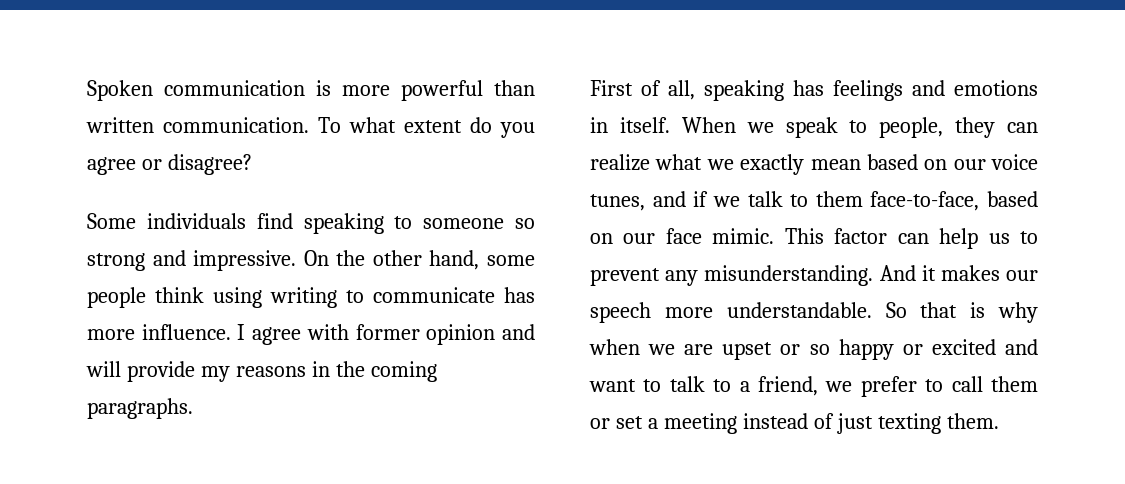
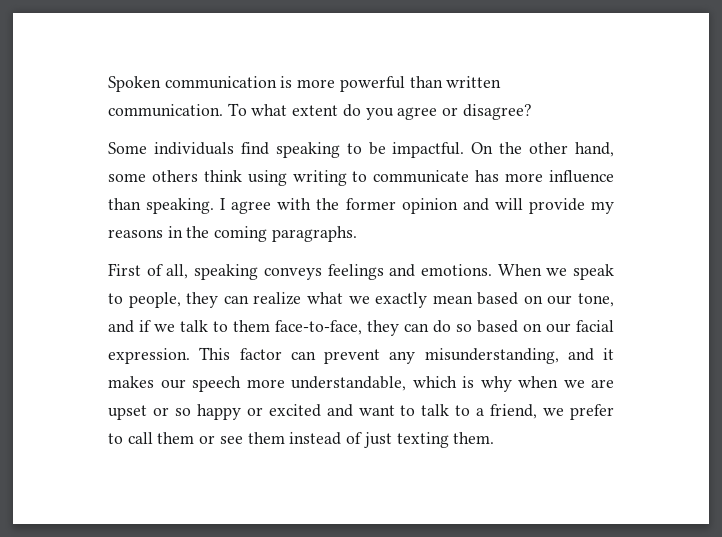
[423,218,535,229] [87,250,297,271] someone so strong and impressive. -> [368,142,465,158] be impactful.
[87,287,146,308] people -> [151,170,198,182] others
[141,324,231,340] influence. -> [549,170,615,183] [108,198,215,214] influence than speaking.
(349, 332) none -> [316,198,340,210] the
[793,80,824,96] has -> [263,267,322,280] conveys
[954,80,1038,96] [590,117,670,133] emotions in itself. -> [420,264,492,276] emotions.
[991,154,1038,170] [590,194,645,211] voice tunes, -> [577,293,614,307] tone,
[987,191,1038,207] [590,228,775,244] based on our face mimic. -> [367,320,614,336] [108,348,190,364] they can do so based on our facial expression.
[939,228,1038,249] [590,265,916,286] help us to prevent any misunderstanding. And -> [324,348,594,364] prevent any misunderstanding, and
[726,302,958,318] understandable. So that -> [291,376,457,391] understandable, which
[615,413,737,434] set a meeting -> [219,432,285,444] see them

